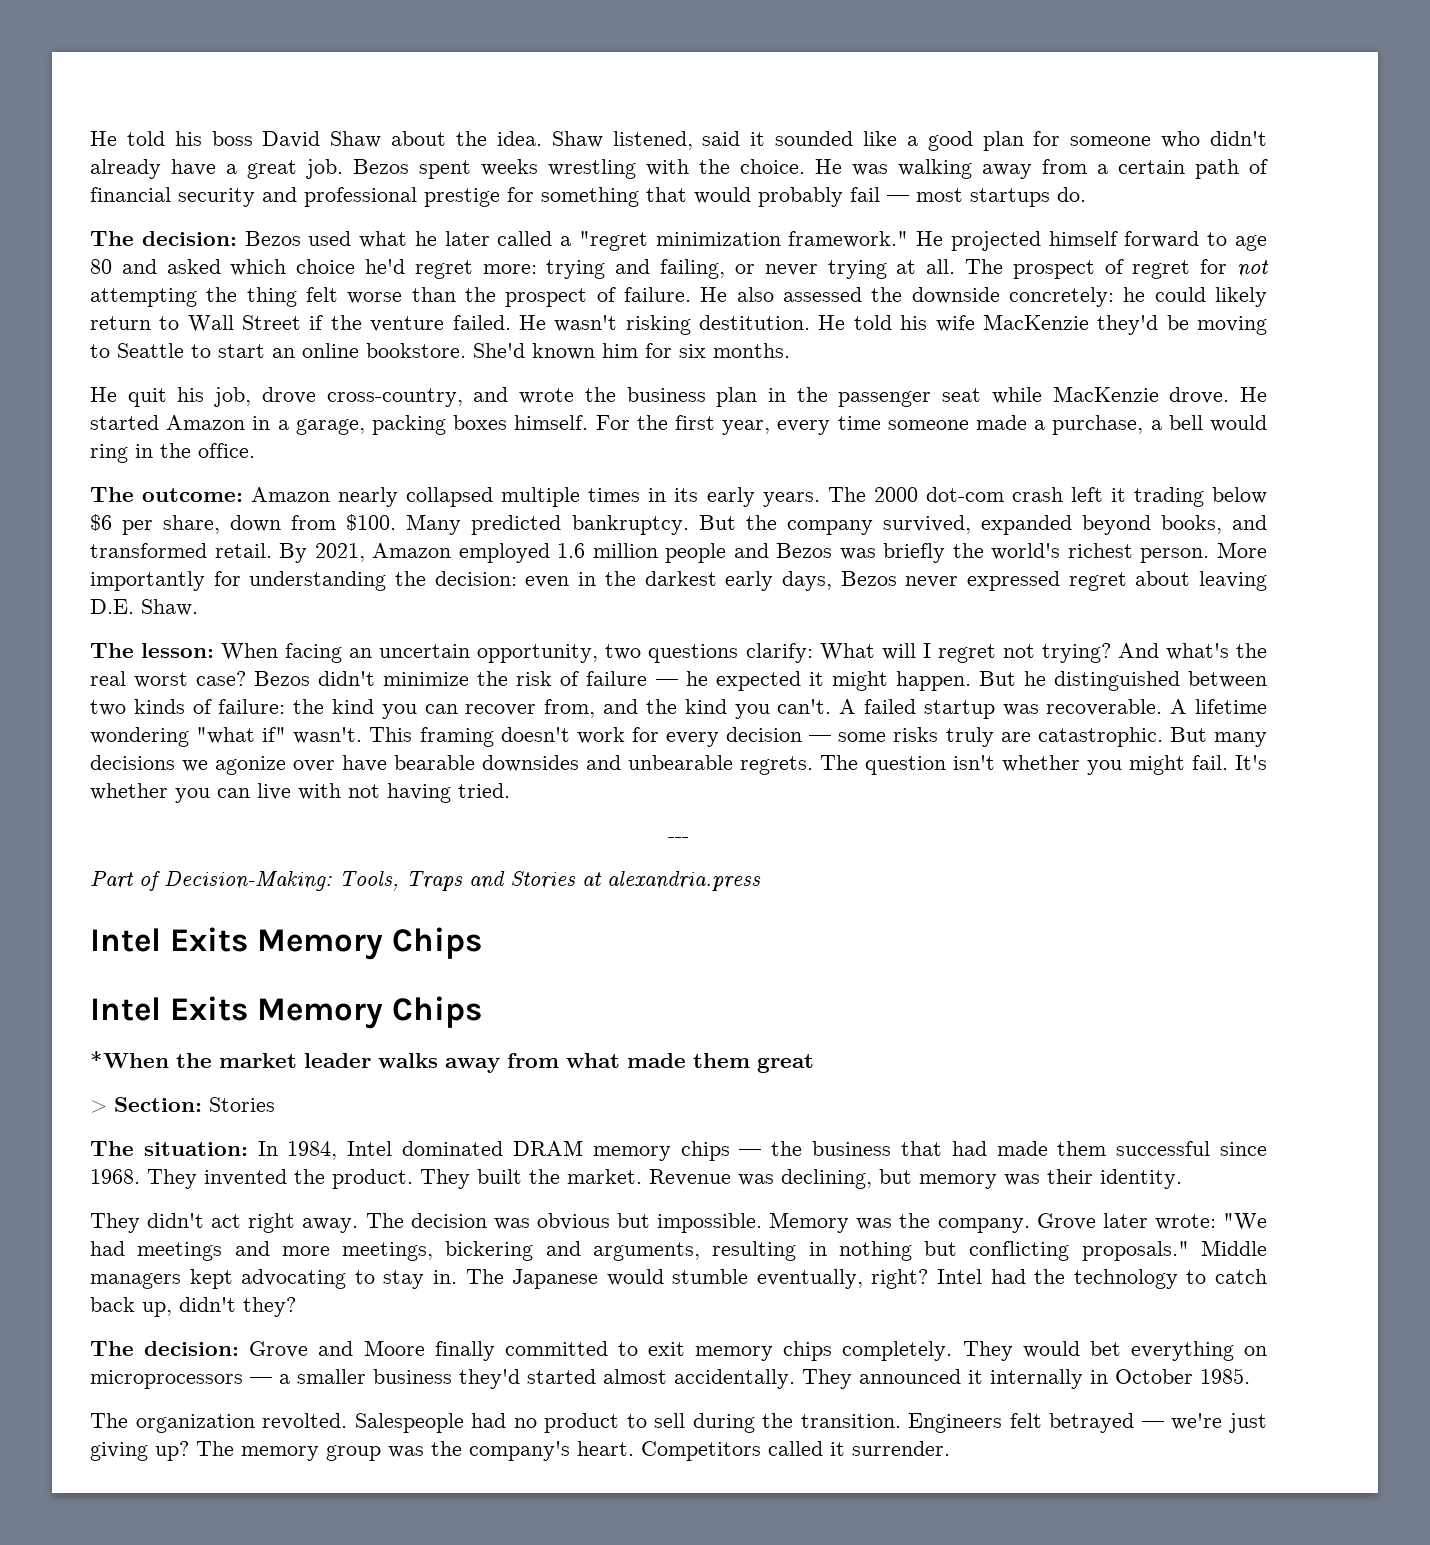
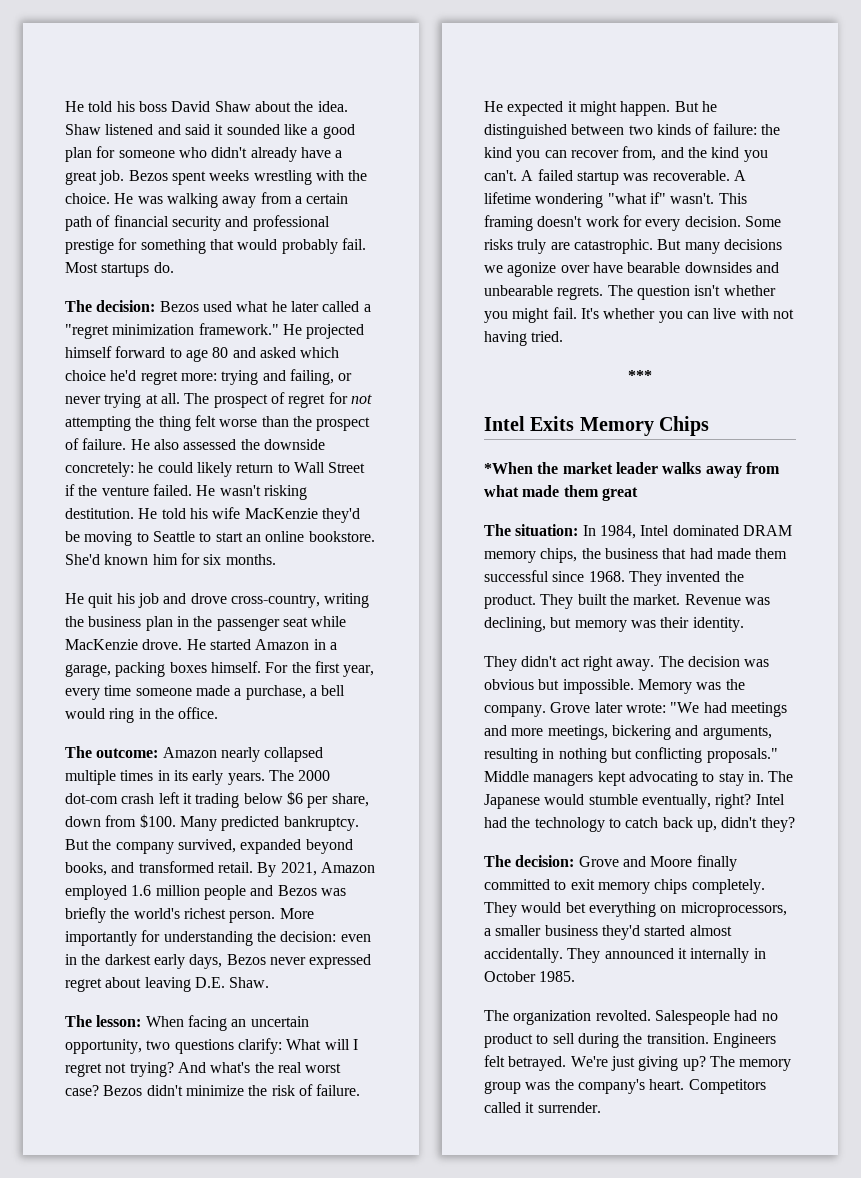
[612,131,693,150] listened, -> [105,124,181,135] listened and
[850,187,963,202] fail — most -> [341,238,366,250] [65,262,98,273] fail. Most
[214,387,575,407] job, drove cross-country, and wrote -> [137,593,370,608] job and drove cross-country, writing
[586,671,708,686] failure — he -> [316,1084,361,1096] [484,101,503,112] failure. He
[726,727,887,742] decision — some -> [684,216,781,227] decision. Some
[668,837,689,842] [90,871,761,891] [90,927,482,960] --- // Part of Decision-Making: Tools, Traps and Stories at alexandria.press // Intel Exits Memory Chips -> [628,370,652,381] ***
[90,1097,275,1113] // > Section: Stories -> (638, 494) none
[680,1141,762,1161] chips — -> [540,548,578,563] chips,
[90,1370,272,1389] microprocessors — -> [680,902,787,917] microprocessors,
[1049,1413,1223,1433] betrayed — we're -> [508,1056,608,1071] betrayed. We're

